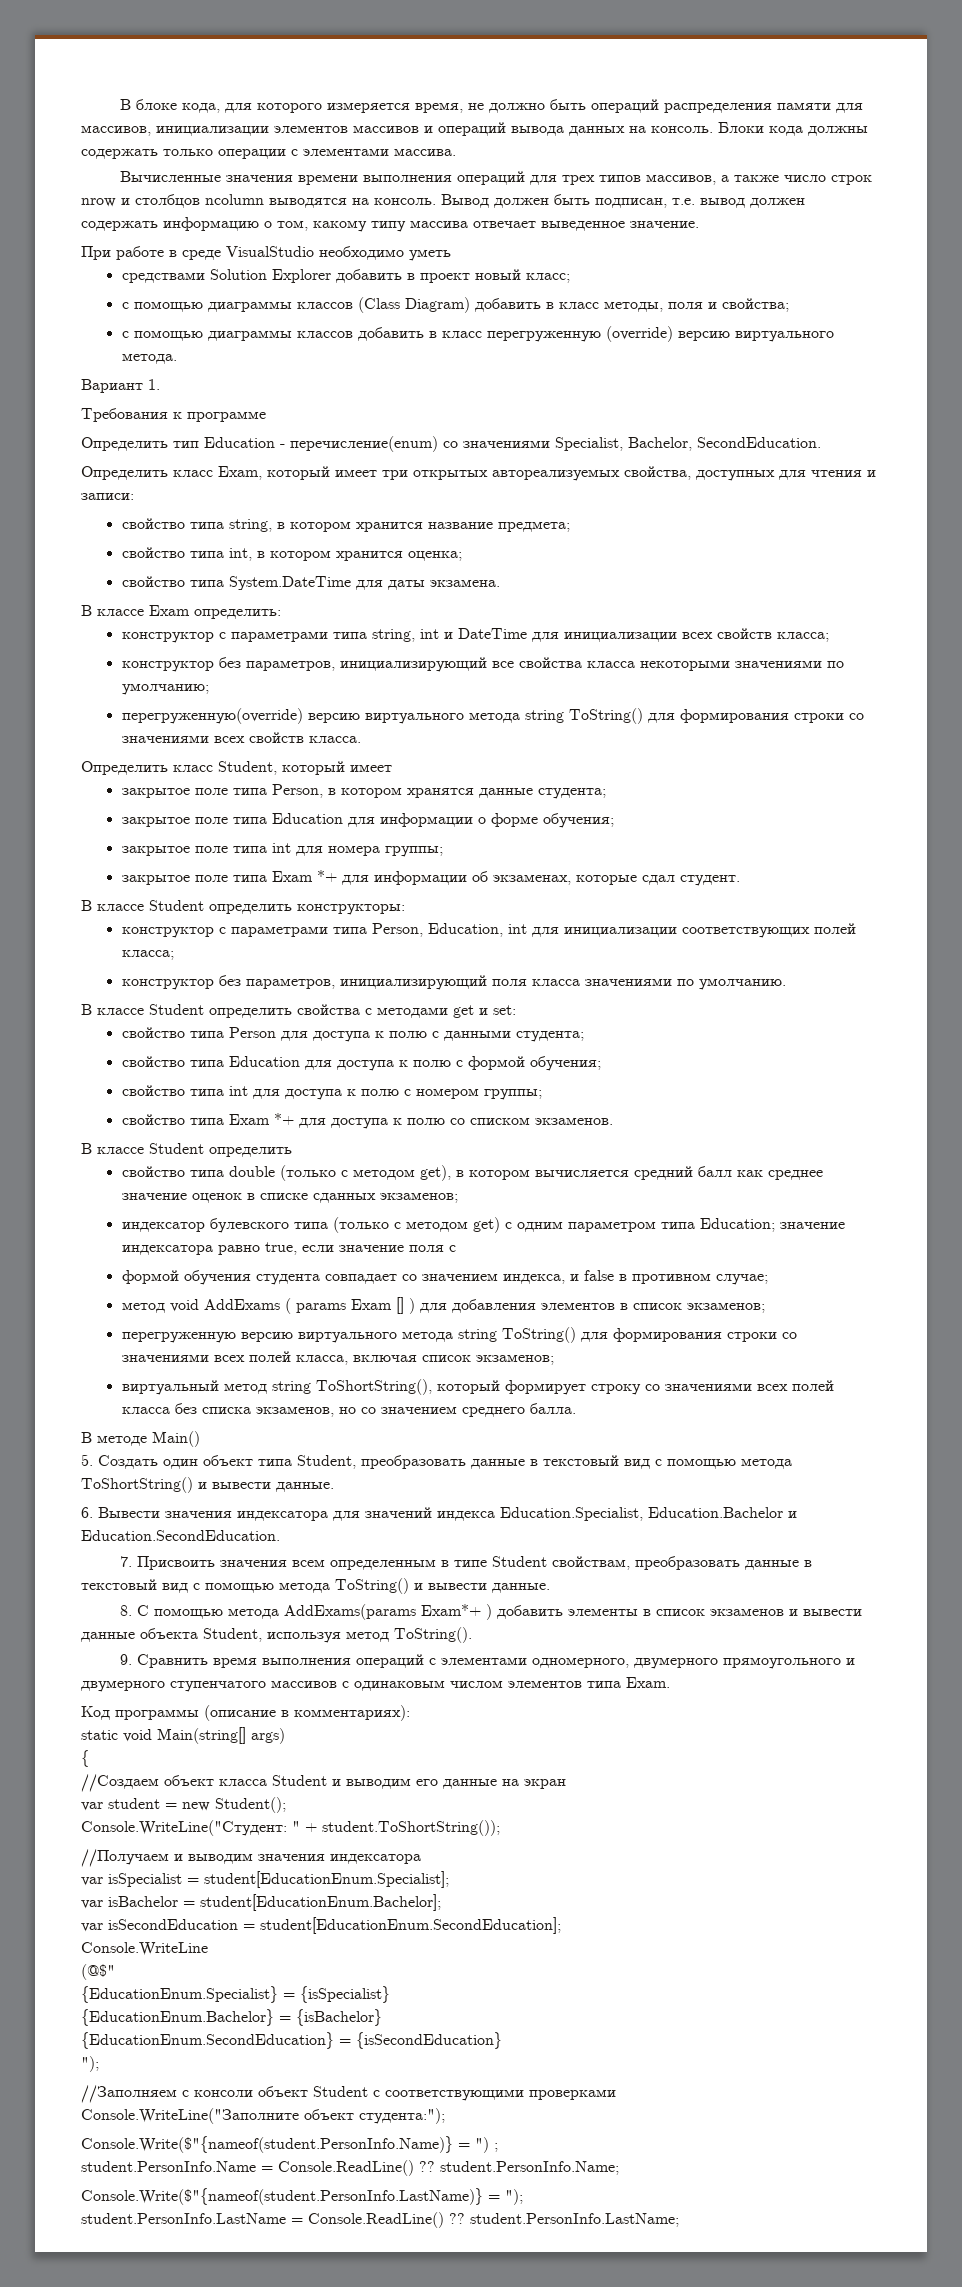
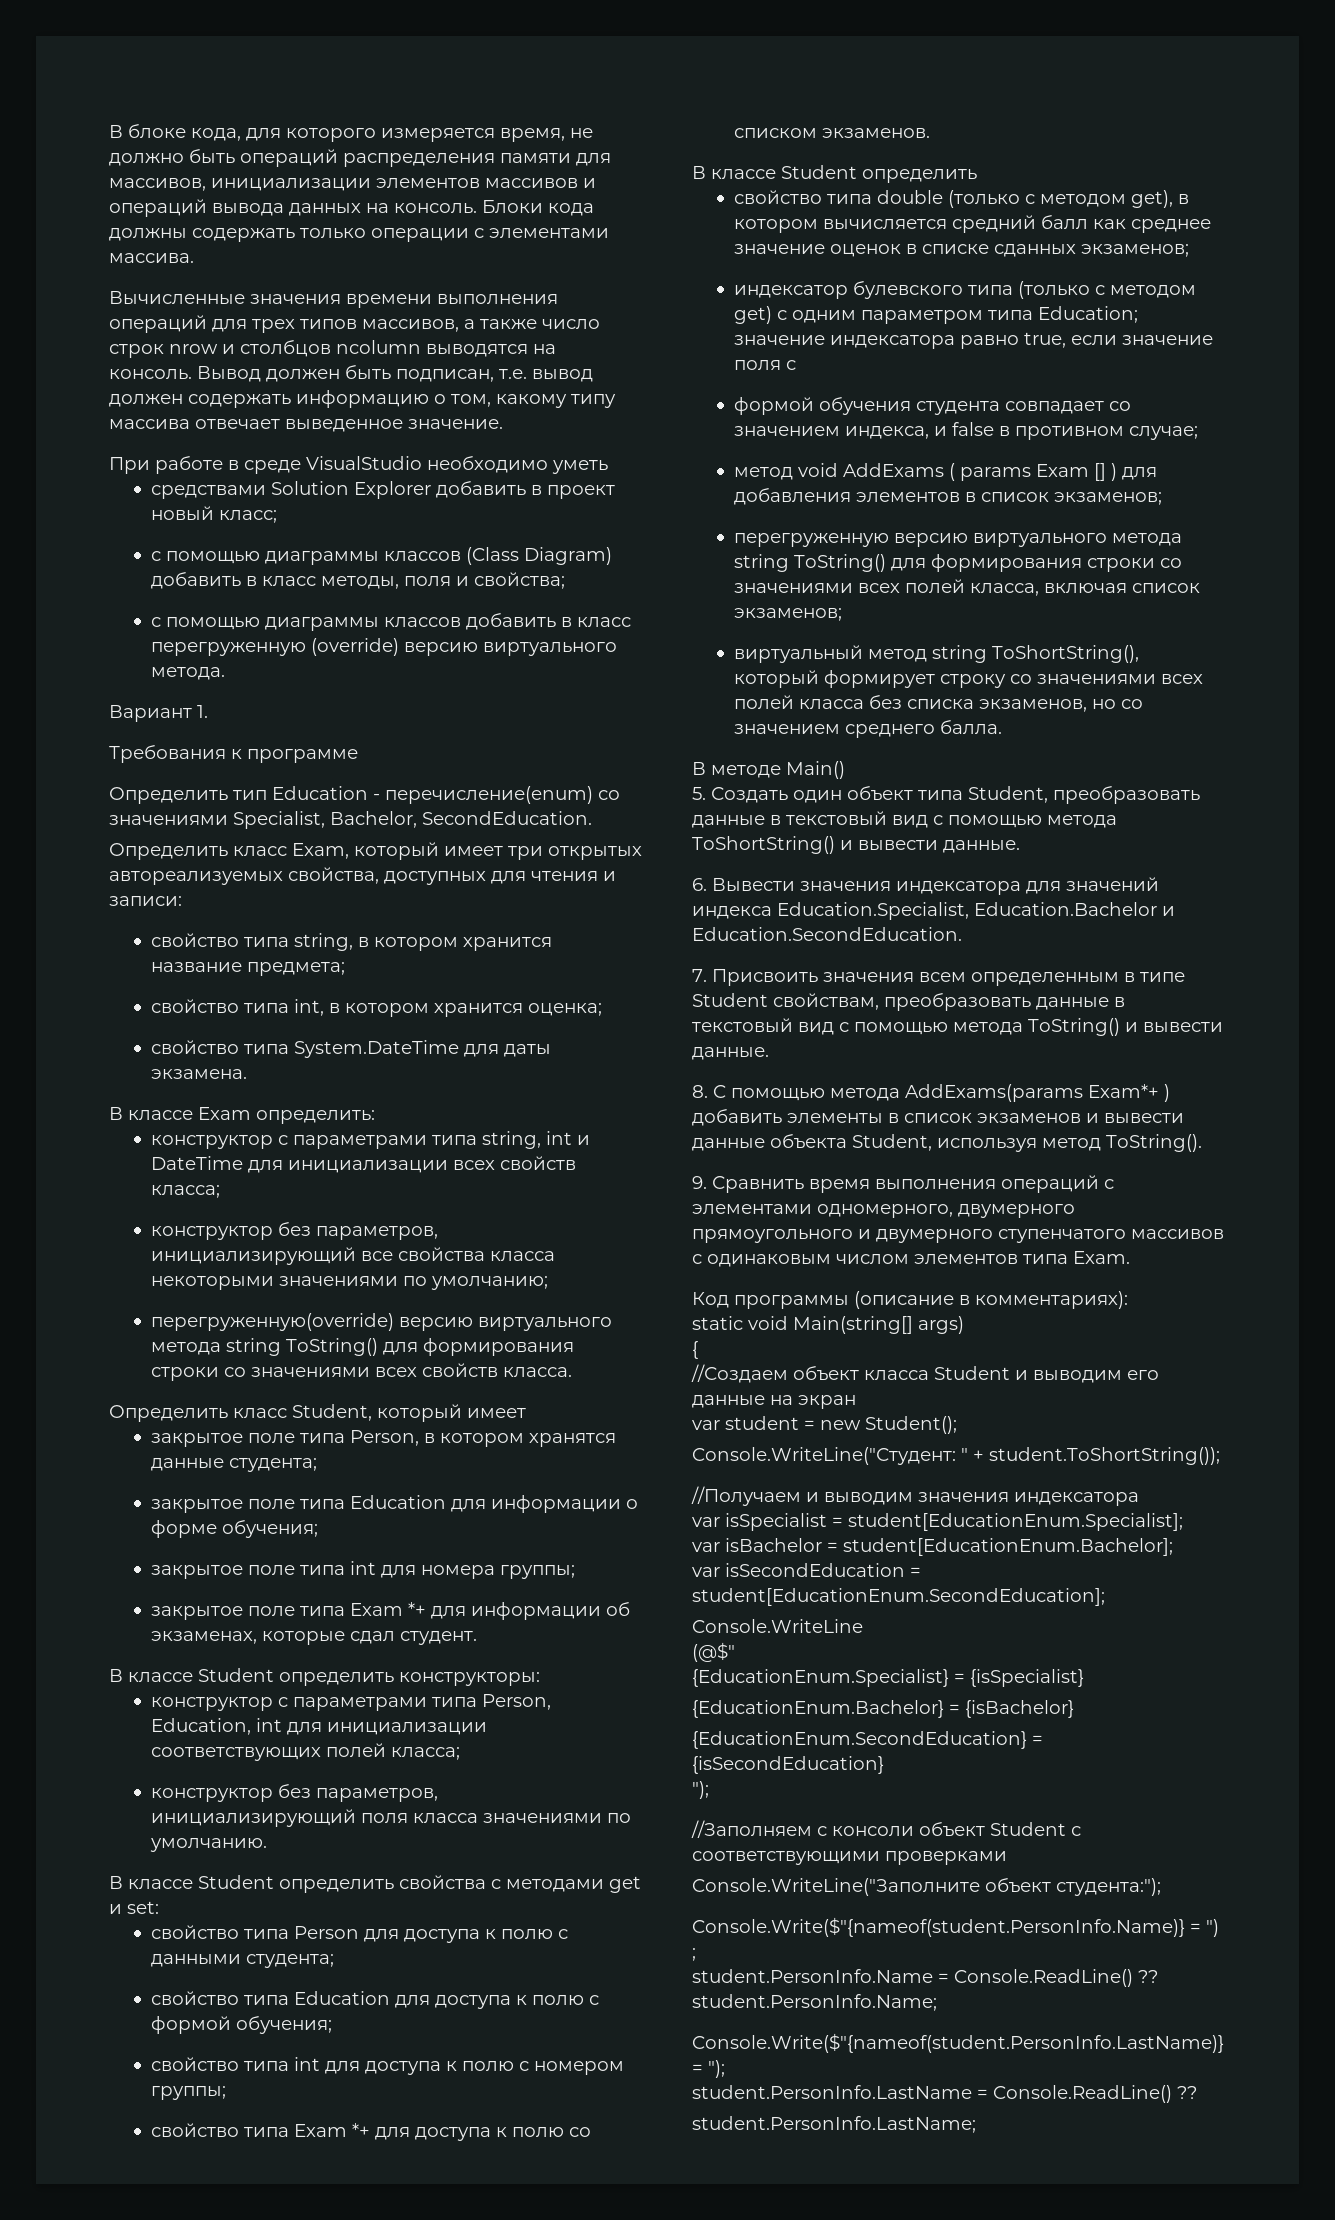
(465, 2218) none -> (1197, 2092) //

